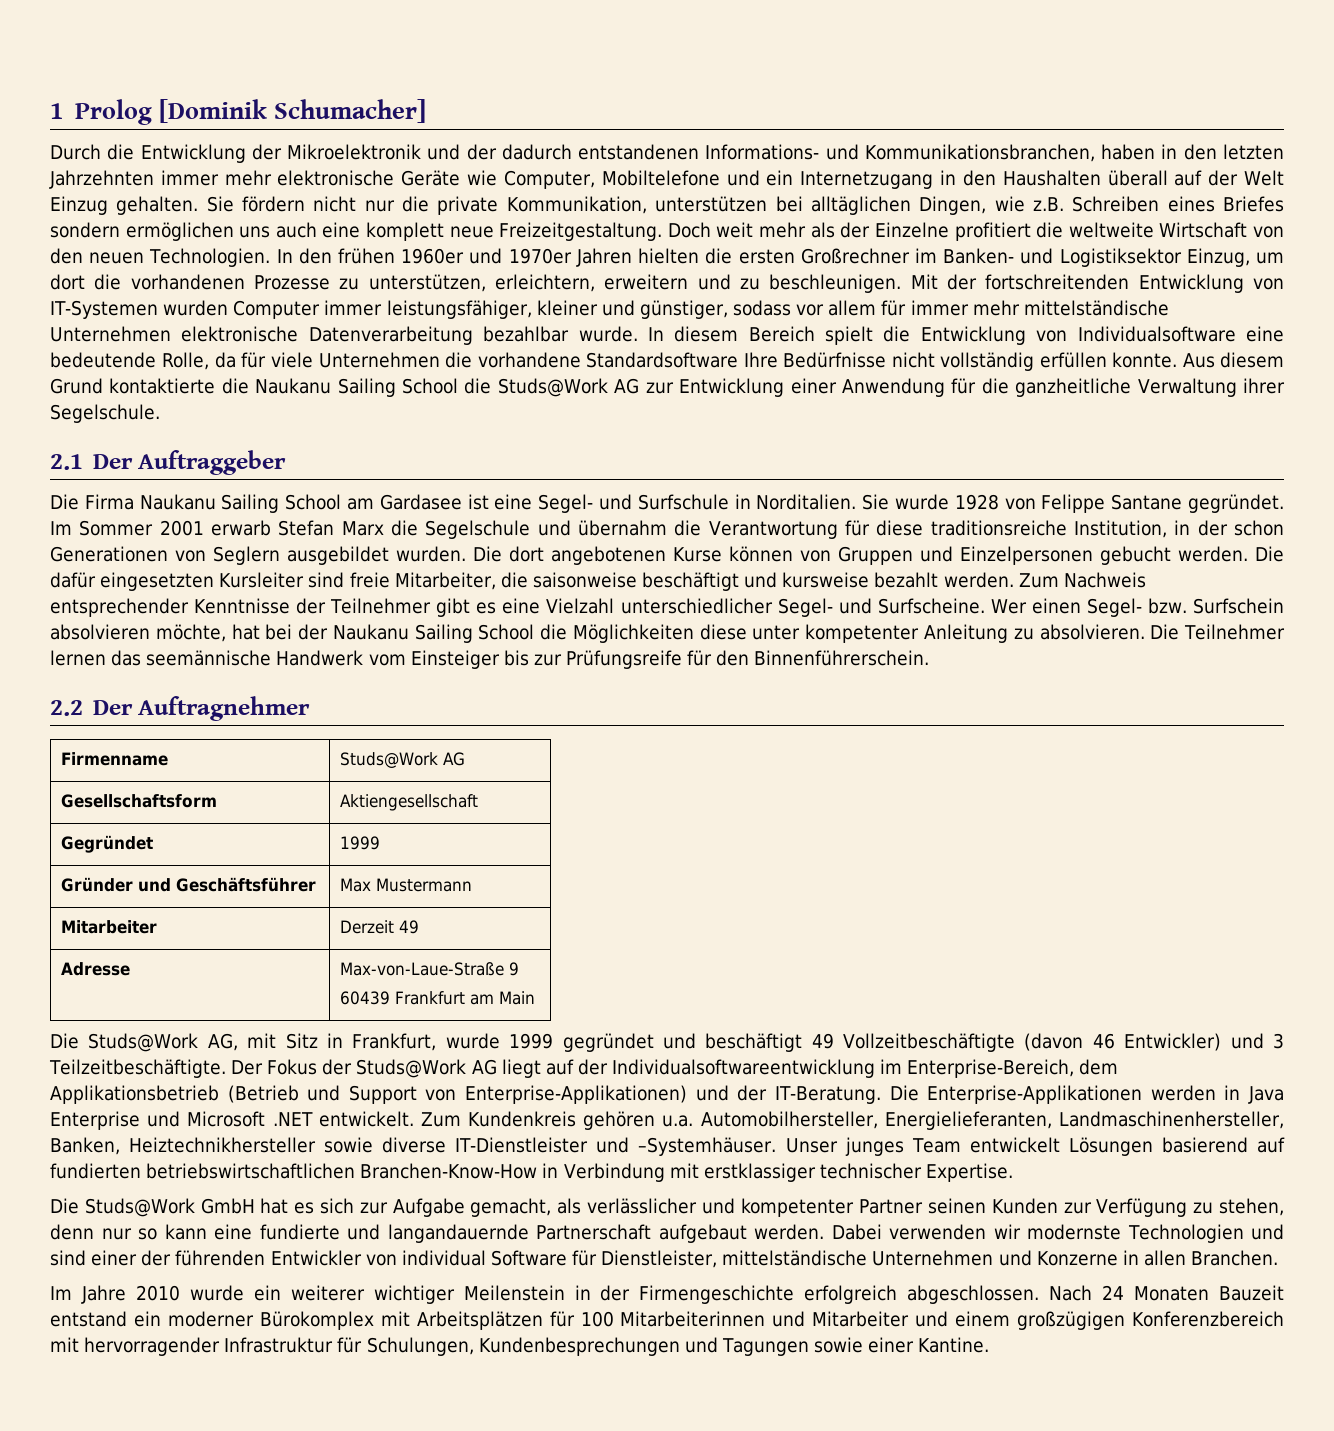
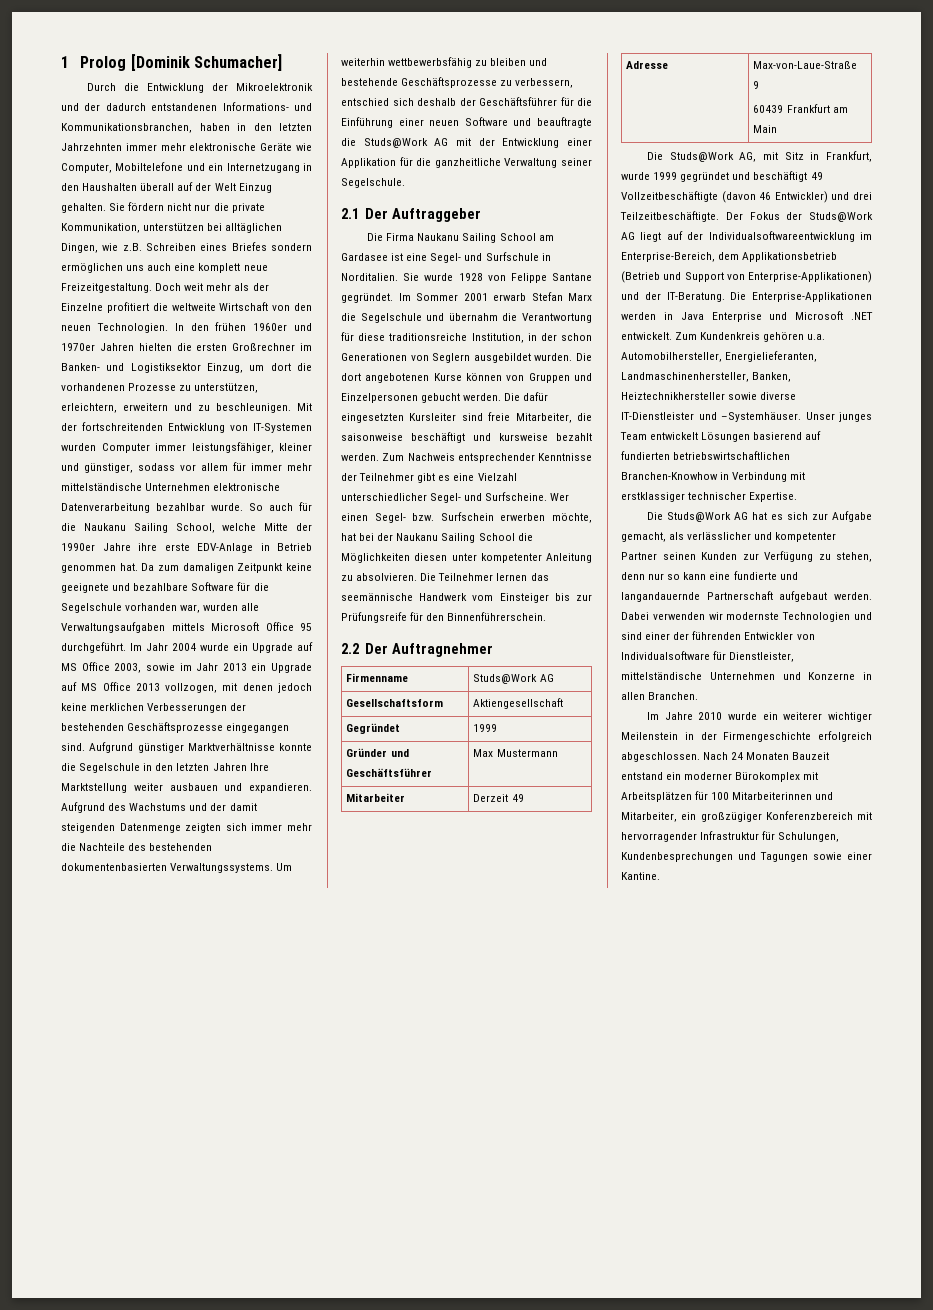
[647,326,1284,345] [50,352,1284,371] [50,378,459,397] In diesem Bereich spielt die Entwicklung von Individualsoftware eine bedeutende Rolle, da für viele Unternehmen die vorhandene Standardsoftware Ihre Bedürfnisse nicht vollständig erfüllen konnte. Aus diesem Grund kontaktierte die Naukanu Sailing School -> [249,502,312,511] [61,523,312,533] [61,543,312,553] [61,563,312,573] [61,582,269,593] [61,603,260,613] [61,622,312,633] [61,642,313,653] [61,662,312,673] [61,682,312,693] [61,703,247,713] [61,722,290,733] [61,742,312,753] [61,763,269,773] [61,783,312,793] [61,802,257,813] [61,823,312,833] [61,843,213,851] [61,863,293,873] [341,57,548,68] [341,77,574,88] [341,97,592,106] [341,117,592,128] So auch für die Naukanu Sailing School, welche Mitte der 1990er Jahre ihre erste EDV-Anlage in Betrieb genommen hat. Da zum damaligen Zeitpunkt keine geeignete und bezahlbare Software für die Segelschule vorhanden war, wurden alle Verwaltungsaufgaben mittels Microsoft Office 95 durchgeführt. Im Jahr 2004 wurde ein Upgrade auf MS Office 2003, sowie im Jahr 2013 ein Upgrade auf MS Office 2013 vollzogen, mit denen jedoch keine merklichen Verbesserungen der bestehenden Geschäftsprozesse eingegangen sind. Aufgrund günstiger Marktverhältnisse konnte die Segelschule in den letzten Jahren Ihre Marktstellung weiter ausbauen und expandieren. Aufgrund des Wachstums und der damit steigenden Datenmenge zeigten sich immer mehr die Nachteile des bestehenden dokumentenbasierten Verwaltungssystems. Um weiterhin wettbewerbsfähig zu bleiben und bestehende Geschäftsprozesse zu verbessern, entschied sich deshalb der Geschäftsführer für die Einführung einer neuen Software und beauftragte
[645,382,674,394] zur -> [456,138,495,146] mit der
[841,378,945,397] Anwendung -> [341,158,396,168] Applikation
[1243,378,1285,394] ihrer -> [561,158,592,166] seiner
[50,624,150,640] absolvieren -> [500,513,546,521] erwerben
[699,624,747,640] diese -> [414,553,448,561] diesen
[1273,1033,1285,1049] 3 -> [853,192,872,200] drei
[360,1163,538,1179] Branchen-Know-How -> [621,472,718,480] Branchen-Knowhow
[200,1198,255,1214] GmbH -> [734,512,749,520] AG
[401,1250,567,1266] individual Software -> [621,651,710,660] Individualsoftware
[812,1311,1126,1330] Mitarbeiter und einem großzügigen -> [621,812,762,822] Mitarbeiter, ein großzügiger

